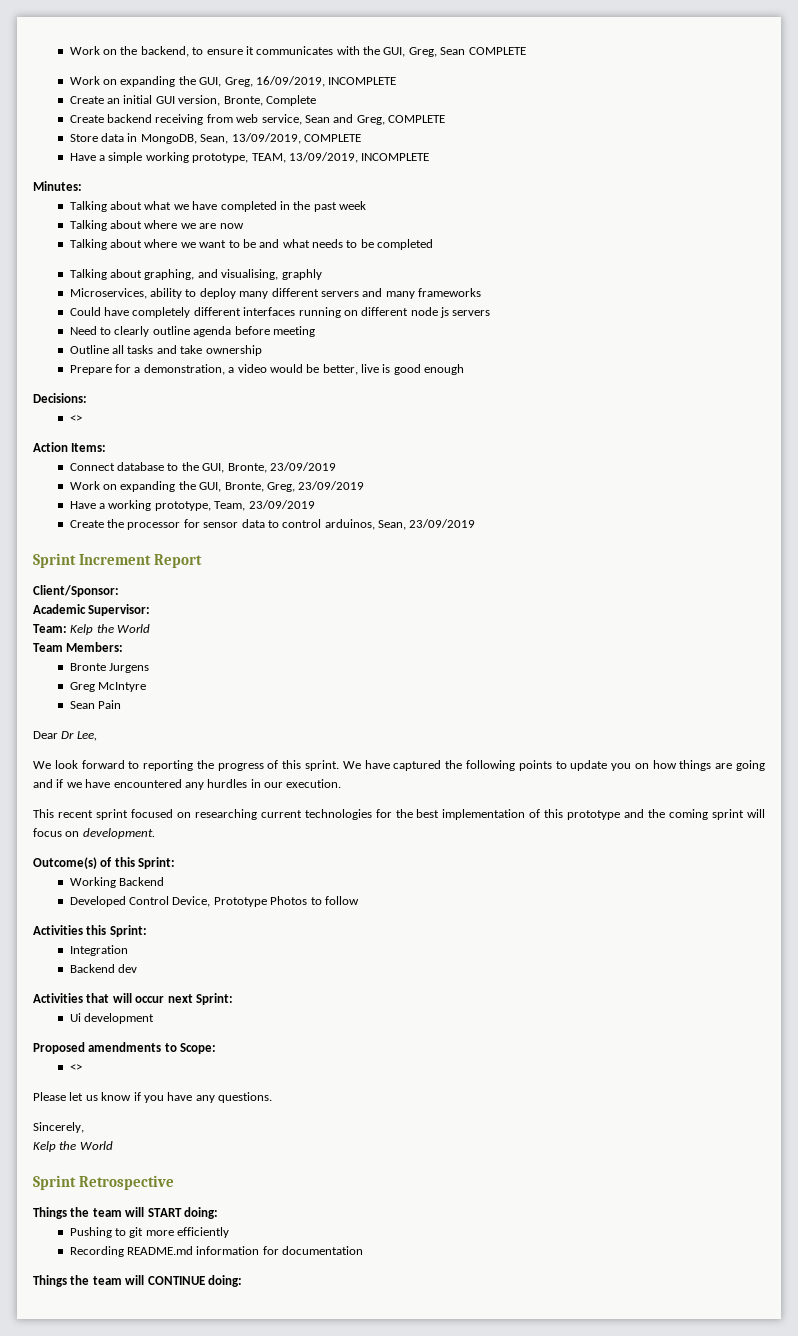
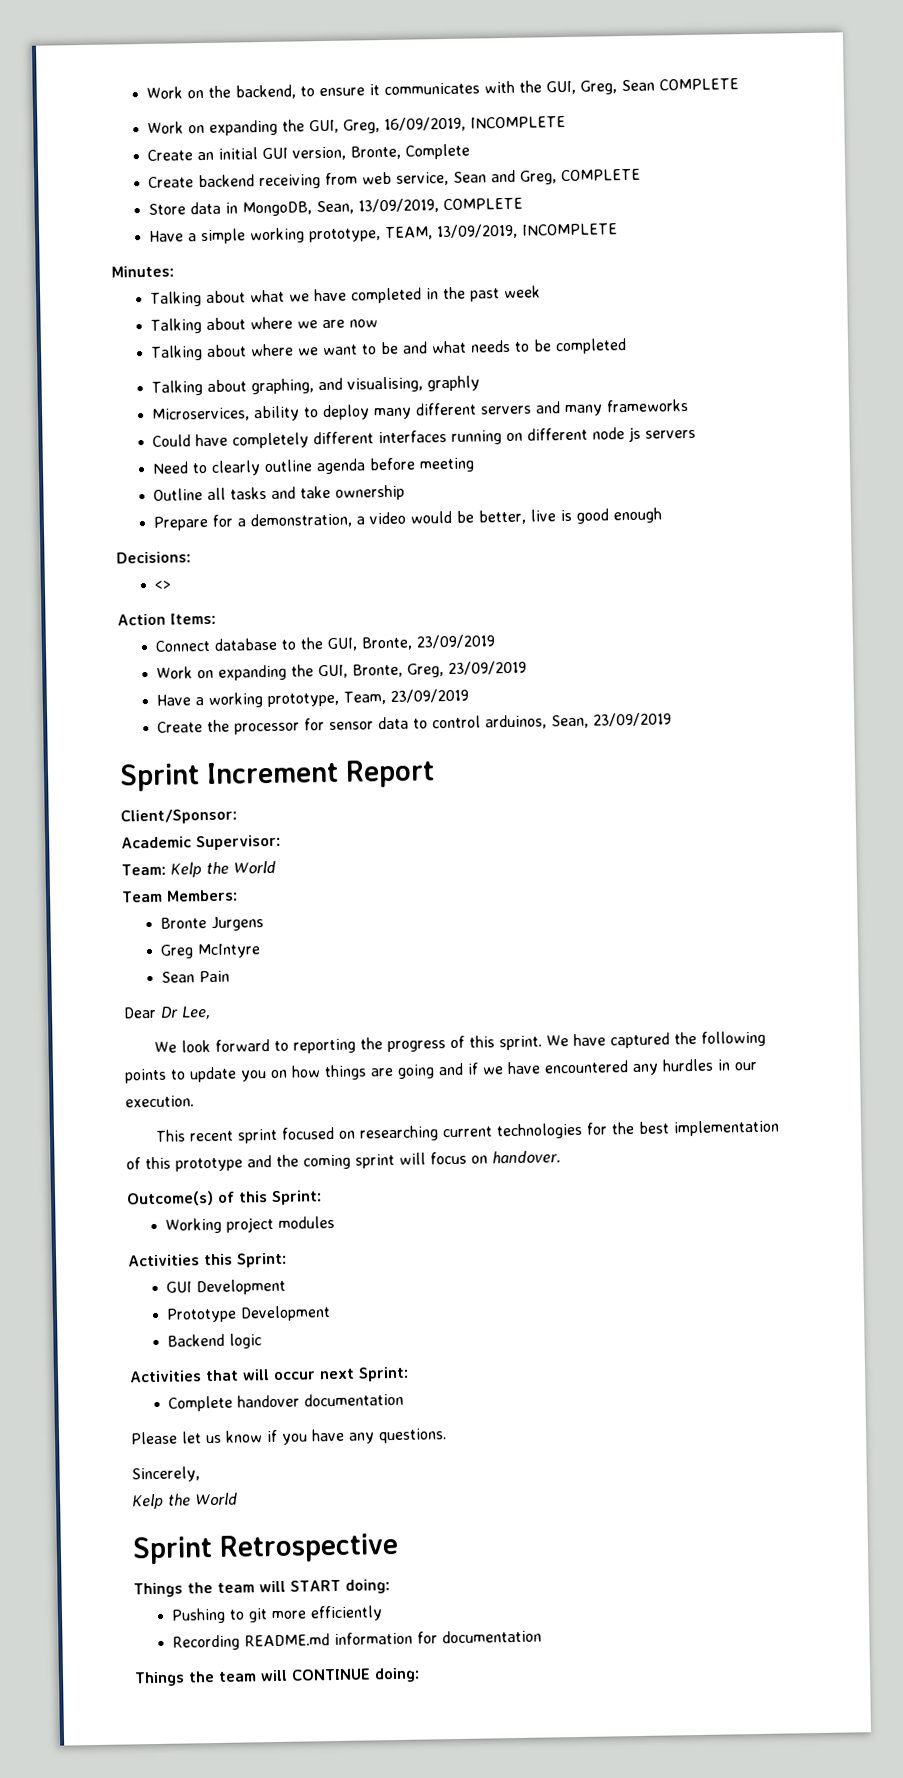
[82,828,155,839] development. -> [492,1150,561,1165] handover.
[119,877,165,886] [69,896,359,907] Backend // Developed Control Device, Prototype Photos to follow -> [226,1215,336,1233] project modules
[69,945,128,956] [69,964,138,973] Integration // Backend dev -> [166,1278,287,1296] [166,1305,332,1323] [167,1333,263,1349] GUI Development // Prototype Development // Backend logic
[69,1013,155,1024] [33,1042,217,1054] [69,1064,82,1071] Ui development // Proposed amendments to Scope: // <> -> [168,1392,405,1412] Complete handover documentation

